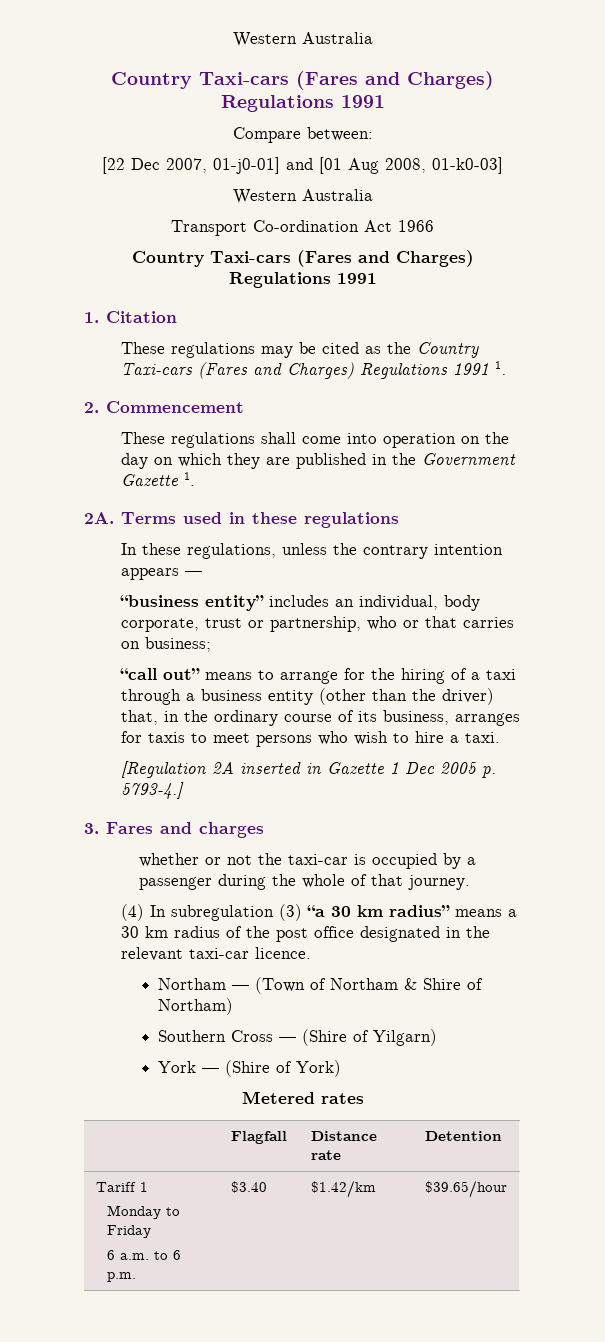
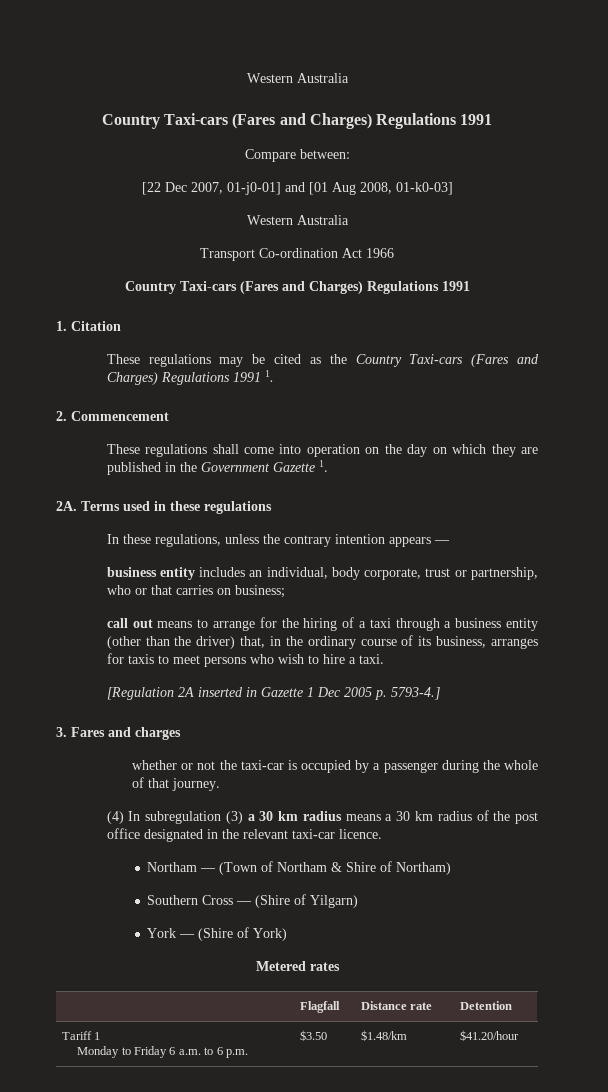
[119,595,264,611] “business entity” -> [106,567,195,580] business entity
[119,668,200,680] “call out” -> [106,618,153,628] call out
[306,905,450,917] “a 30 km radius” -> [247,811,342,821] a 30 km radius
(151, 1231) // -> (168, 1052) none
[230,1181,267,1193] [310,1180,376,1198] [424,1180,507,1198] $3.40 | $1.42/km | $39.65/hour -> [300,1030,328,1041] [361,1030,408,1041] [460,1030,520,1041] $3.50 | $1.48/km | $41.20/hour

